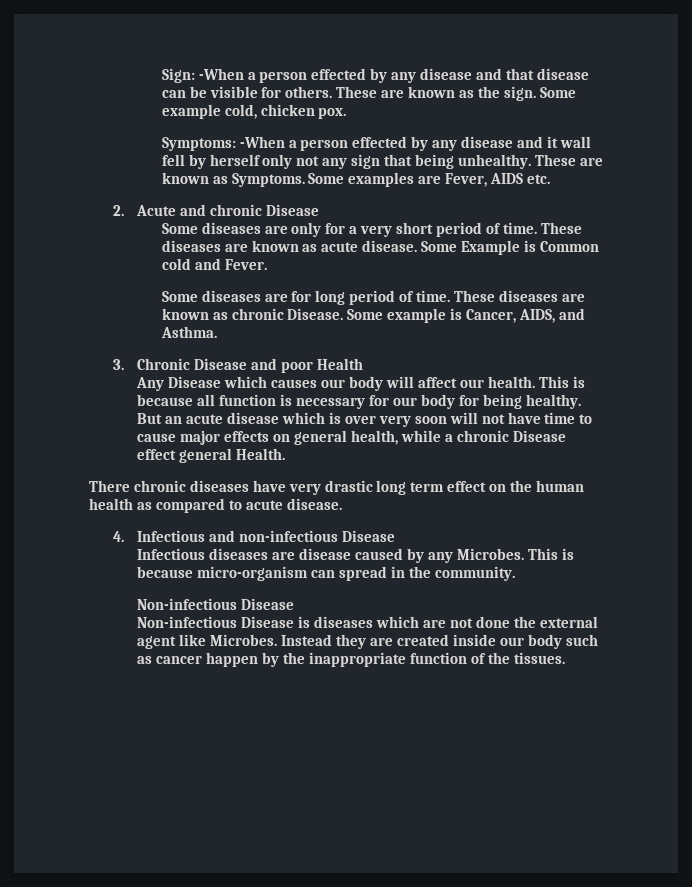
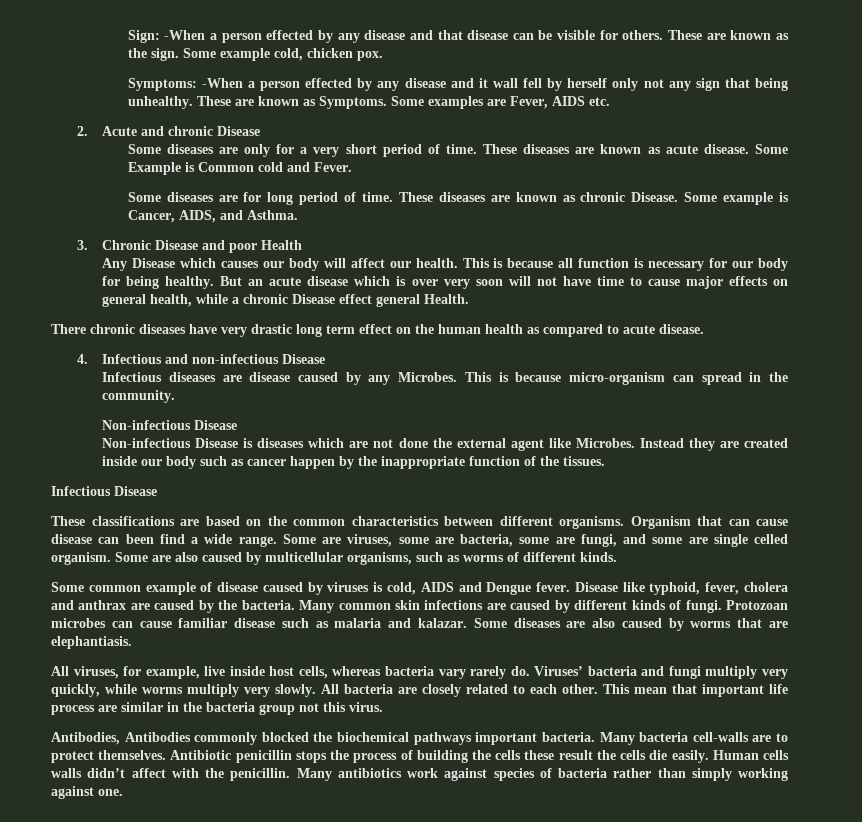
(565, 658) none -> [51,486,157,496] [51,516,788,529] [51,534,788,547] [51,552,617,565] [51,582,789,595] [51,600,789,613] [51,618,789,631] [51,636,132,649] [51,666,788,679] [51,684,788,697] [51,702,383,715] [51,732,789,745] [51,750,789,763] [51,768,788,781] [51,786,123,799] // Infectious Disease // These classifications are based on the common characteristics between different organisms. Organism that can cause disease can been find a wide range. Some are viruses, some are bacteria, some are fungi, and some are single celled organism. Some are also caused by multicellular organisms, such as worms of different kinds. // Some common example of disease caused by viruses is cold, AIDS and Dengue fever. Disease like typhoid, fever, cholera and anthrax are caused by the bacteria. Many common skin infections are caused by different kinds of fungi. Protozoan microbes can cause familiar disease such as malaria and kalazar. Some diseases are also caused by worms that are elephantiasis. // All viruses, for example, live inside host cells, whereas bacteria vary rarely do. Viruses’ bacteria and fungi multiply very quickly, while worms multiply very slowly. All bacteria are closely related to each other. This mean that important life process are similar in the bacteria group not this virus. // Antibodies, Antibodies commonly blocked the biochemical pathways important bacteria. Many bacteria cell-walls are to protect themselves. Antibiotic penicillin stops the process of building the cells these result the cells die easily. Human cells walls didn’t affect with the penicillin. Many antibiotics work against species of bacteria rather than simply working against one.

